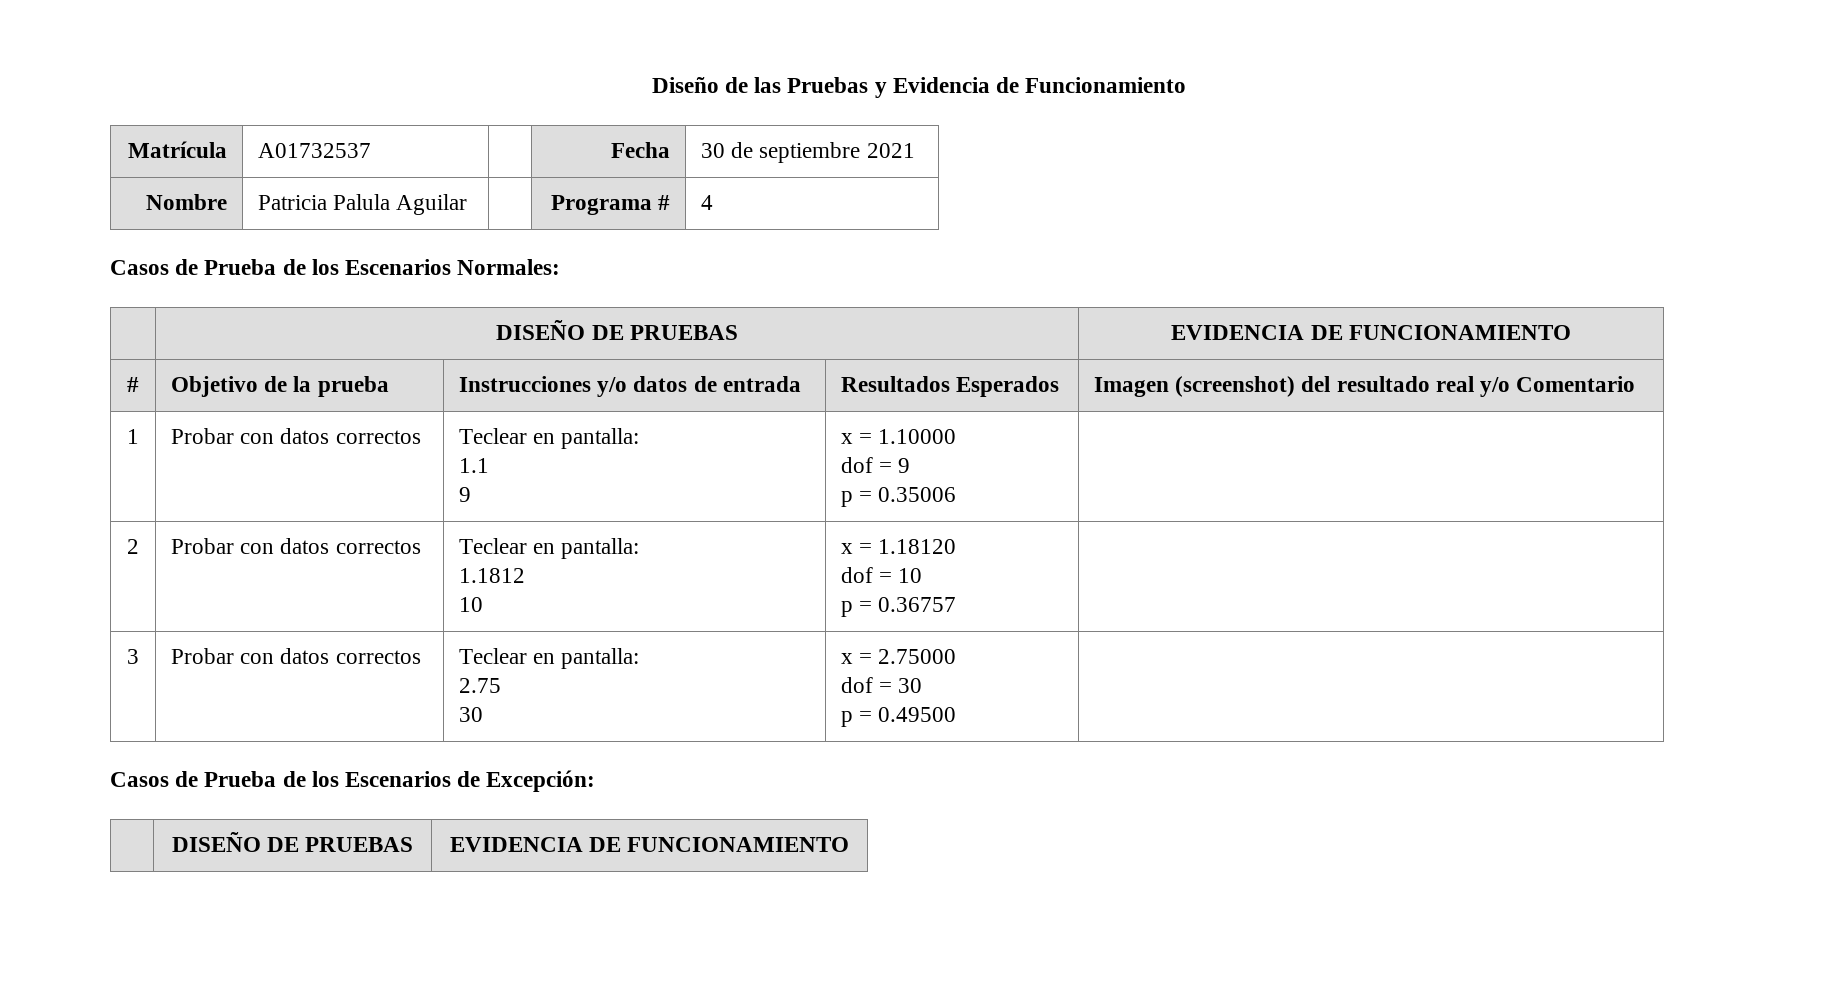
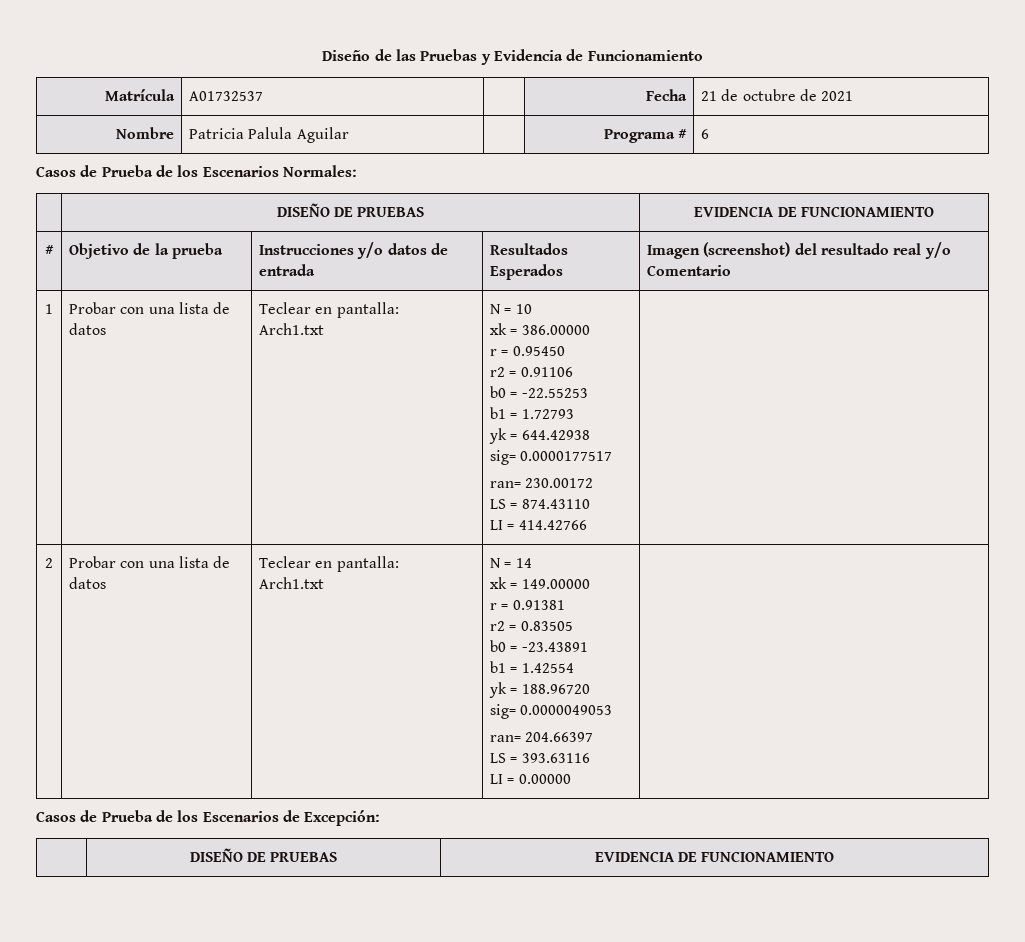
[701,142,861,163] 30 de septiembre -> [701,89,818,101] 21 de octubre de
[701,195,714,210] 4 -> [701,129,710,139] 6
[280,428,421,444] [459,428,640,449] [459,458,490,473] [459,487,472,502] [841,429,957,444] [841,457,911,473] [841,487,957,507] datos correctos | Teclear en pantalla: // 1.1 // 9 | x = 1.10000 // dof = 9 // p = 0.35006 -> [148,302,231,314] [69,323,107,335] [259,302,399,318] [259,323,325,335] [490,304,532,314] [490,323,590,335] [490,346,565,356] [490,367,573,377] [490,386,588,398] [490,407,574,419] [489,428,590,444] [490,450,613,465] [490,478,594,488] [490,499,590,509] [490,520,587,530] una lista de datos | Teclear en pantalla: // Arch1.txt | N = 10 // xk = 386.00000 // r = 0.95450 // r2 = 0.91106 // b0 = -22.55253 // b1 = 1.72793 // yk = 644.42938 // sig= 0.0000177517 // ran= 230.00172 // LS = 874.43110 // LI = 414.42766
[280,538,421,554] [459,538,640,559] [459,568,526,583] [459,597,484,612] [841,539,957,554] [841,567,923,583] [841,597,957,617] [127,649,139,664] [171,648,421,664] [459,648,640,669] [459,678,502,693] [459,707,484,722] [841,649,957,664] [841,677,923,693] [841,707,957,727] datos correctos | Teclear en pantalla: // 1.1812 // 10 | x = 1.18120 // dof = 10 // p = 0.36757 | // 3 | Probar con datos correctos | Teclear en pantalla: // 2.75 // 30 | x = 2.75000 // dof = 30 // p = 0.49500 -> [148,556,231,568] [69,577,107,589] [259,556,399,572] [259,577,325,589] [490,558,532,568] [490,577,590,589] [490,600,565,610] [490,621,573,631] [490,640,588,652] [490,661,574,673] [489,682,590,698] [490,704,613,719] [490,732,594,742] [490,753,590,763] [490,774,571,784] una lista de datos | Teclear en pantalla: // Arch1.txt | N = 14 // xk = 149.00000 // r = 0.91381 // r2 = 0.83505 // b0 = -23.43891 // b1 = 1.42554 // yk = 188.96720 // sig= 0.0000049053 // ran= 204.66397 // LS = 393.63116 // LI = 0.00000

